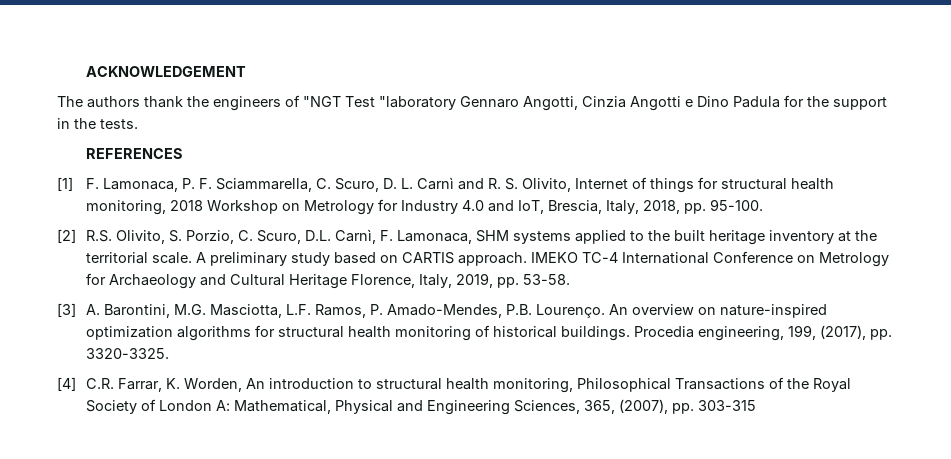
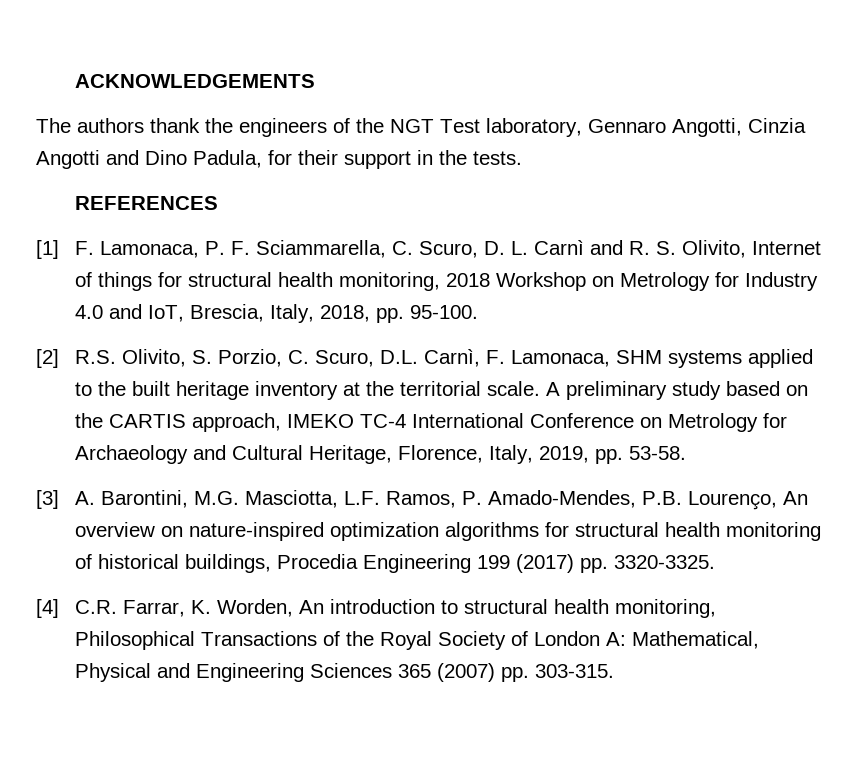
[85,66,246,77] ACKNOWLEDGEMENT -> [74,74,315,88] ACKNOWLEDGEMENTS
[303,95,829,111] "NGT Test "laboratory Gennaro Angotti, Cinzia Angotti e Dino Padula for the -> [356,118,806,137] [36,150,338,169] the NGT Test laboratory, Gennaro Angotti, Cinzia Angotti and Dino Padula, for their
[401,252,527,266] CARTIS approach. -> [74,413,281,432] the CARTIS approach,
[288,274,347,289] Heritage -> [308,445,392,464] Heritage,
[535,304,605,318] Lourenço. -> [687,491,777,510] Lourenço,
[560,325,866,341] buildings. Procedia engineering, 199, (2017), -> [184,554,574,573] buildings, Procedia Engineering 199 (2017)
[513,399,756,414] Sciences, 365, (2007), pp. 303-315 -> [309,663,614,682] Sciences 365 (2007) pp. 303-315.

